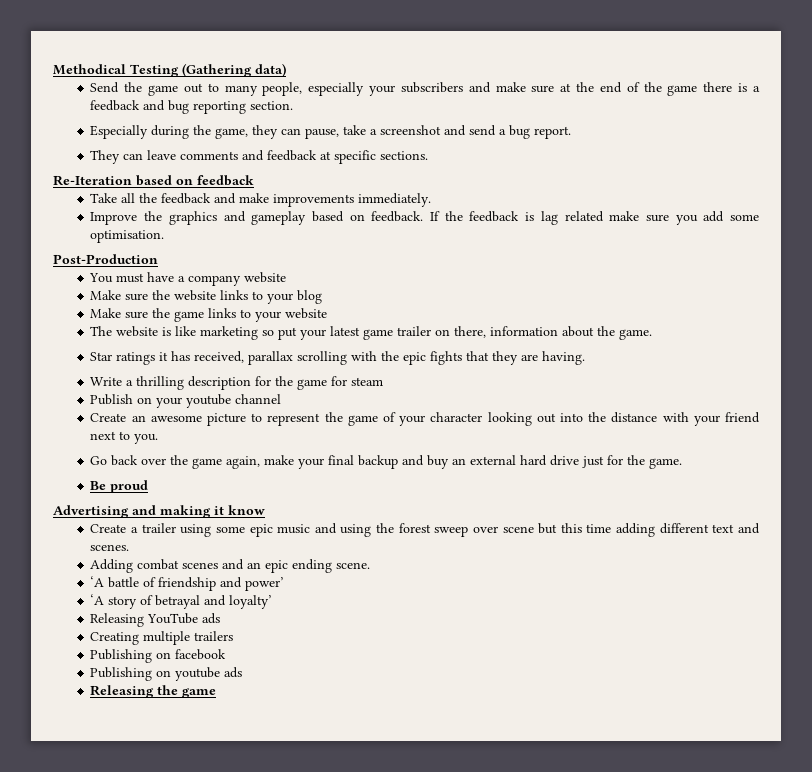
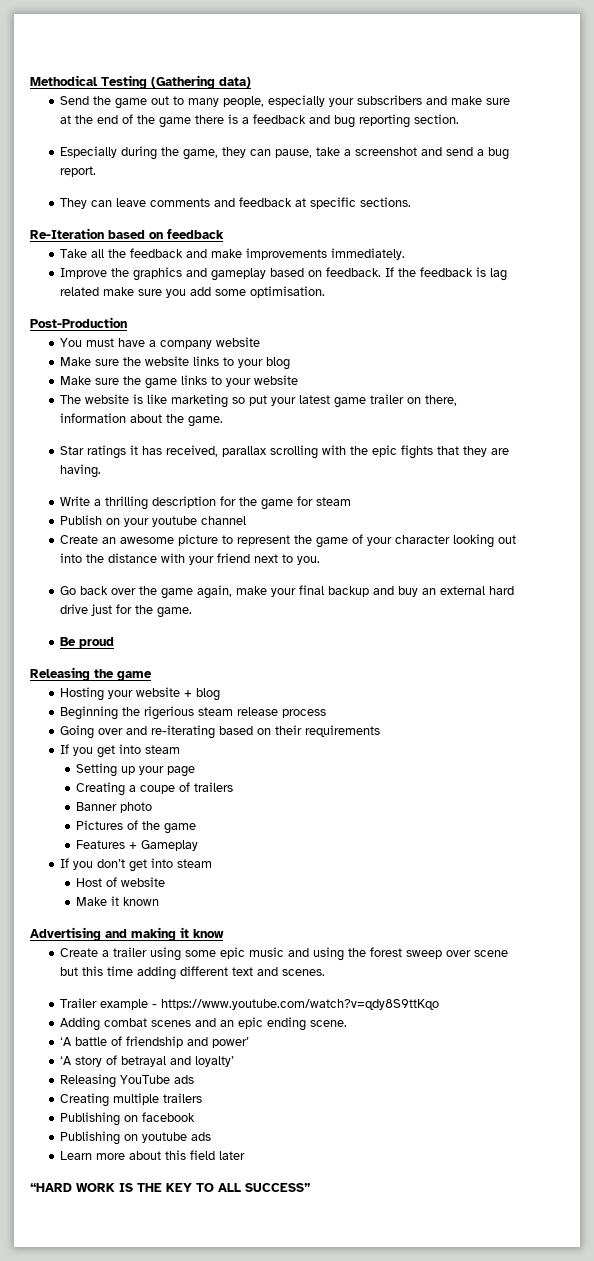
(149, 486) none -> [30,667,152,681] [60,687,221,701] [60,706,327,720] [60,725,381,739] [60,744,181,758] [76,763,196,777] [76,782,234,796] [76,802,153,813] [76,820,197,834] [76,840,199,851] [60,858,213,872] [76,877,166,887] [76,896,160,906] // Releasing the game // Hosting your website + blog // Beginning the rigerious steam release process // Going over and re-iterating based on their requirements // If you get into steam // Setting up your page // Creating a coupe of trailers // Banner photo // Pictures of the game // Features + Gameplay // If you don’t get into steam // Host of website // Make it known
(130, 547) none -> [60,998,440,1010] // Trailer example - https://www.youtube.com/watch?v=qdy8S9ttKqo
[90,685,217,698] Releasing the game -> [60,1150,246,1160] [30,1183,310,1192] Learn more about this field later // “HARD WORK IS THE KEY TO ALL SUCCESS”

